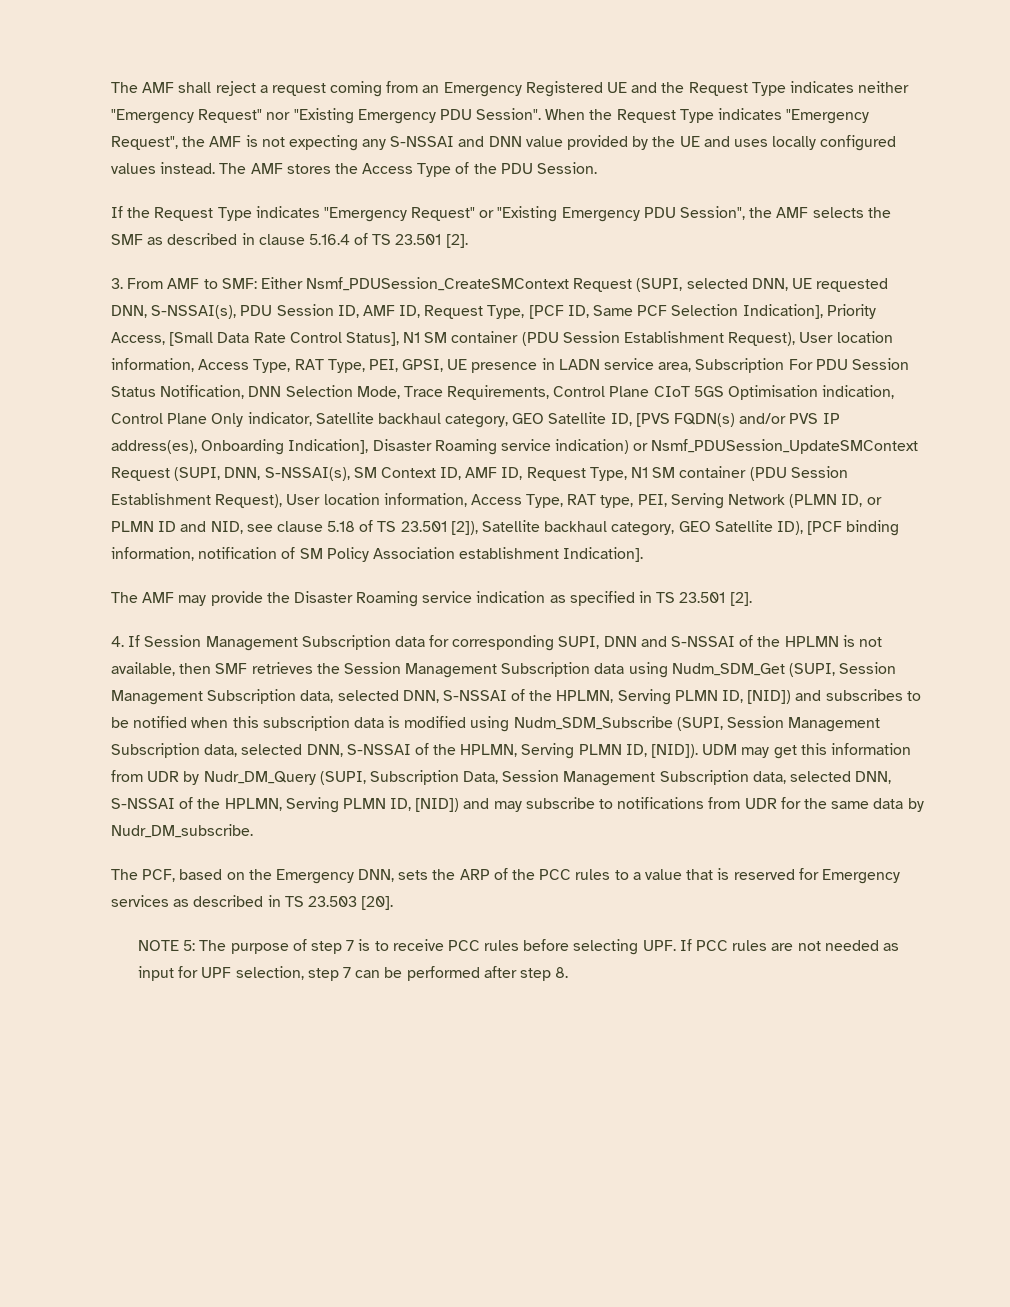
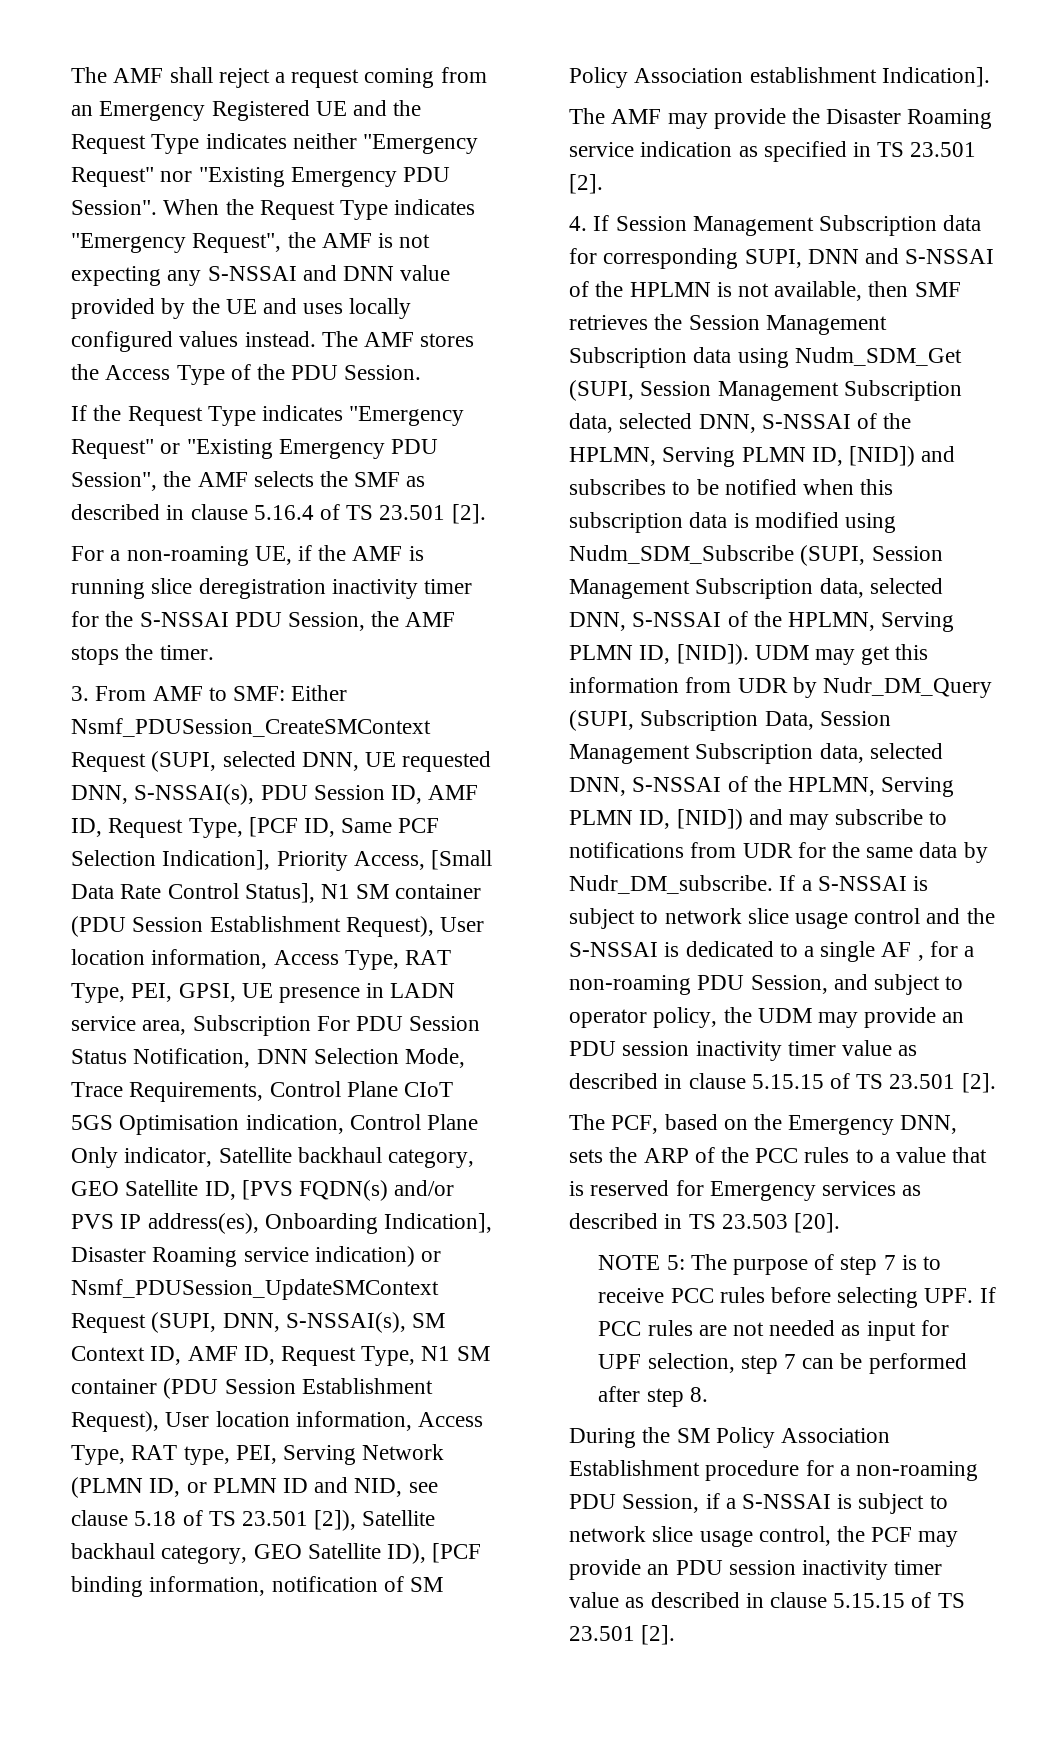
(468, 241) none -> [71,545,424,566] [71,578,472,599] [71,611,456,631] [71,644,214,665] // For a non-roaming UE, if the AMF is running slice deregistration inactivity timer for the S-NSSAI PDU Session, the AMF stops the timer.
(254, 831) none -> [779,875,928,891] [569,908,995,929] [569,941,975,962] [569,974,964,995] [569,1007,965,1028] [569,1040,918,1061] [569,1073,996,1093] If a S-NSSAI is subject to network slice usage control and the S-NSSAI is dedicated to a single AF , for a non-roaming PDU Session, and subject to operator policy, the UDM may provide an PDU session inactivity timer value as described in clause 5.15.15 of TS 23.501 [2].
(569, 972) none -> [569,1427,890,1448] [569,1460,978,1481] [569,1493,948,1514] [569,1526,959,1547] [569,1559,943,1580] [569,1592,965,1608] [569,1625,676,1645] // During the SM Policy Association Establishment procedure for a non-roaming PDU Session, if a S-NSSAI is subject to network slice usage control, the PCF may provide an PDU session inactivity timer value as described in clause 5.15.15 of TS 23.501 [2].

